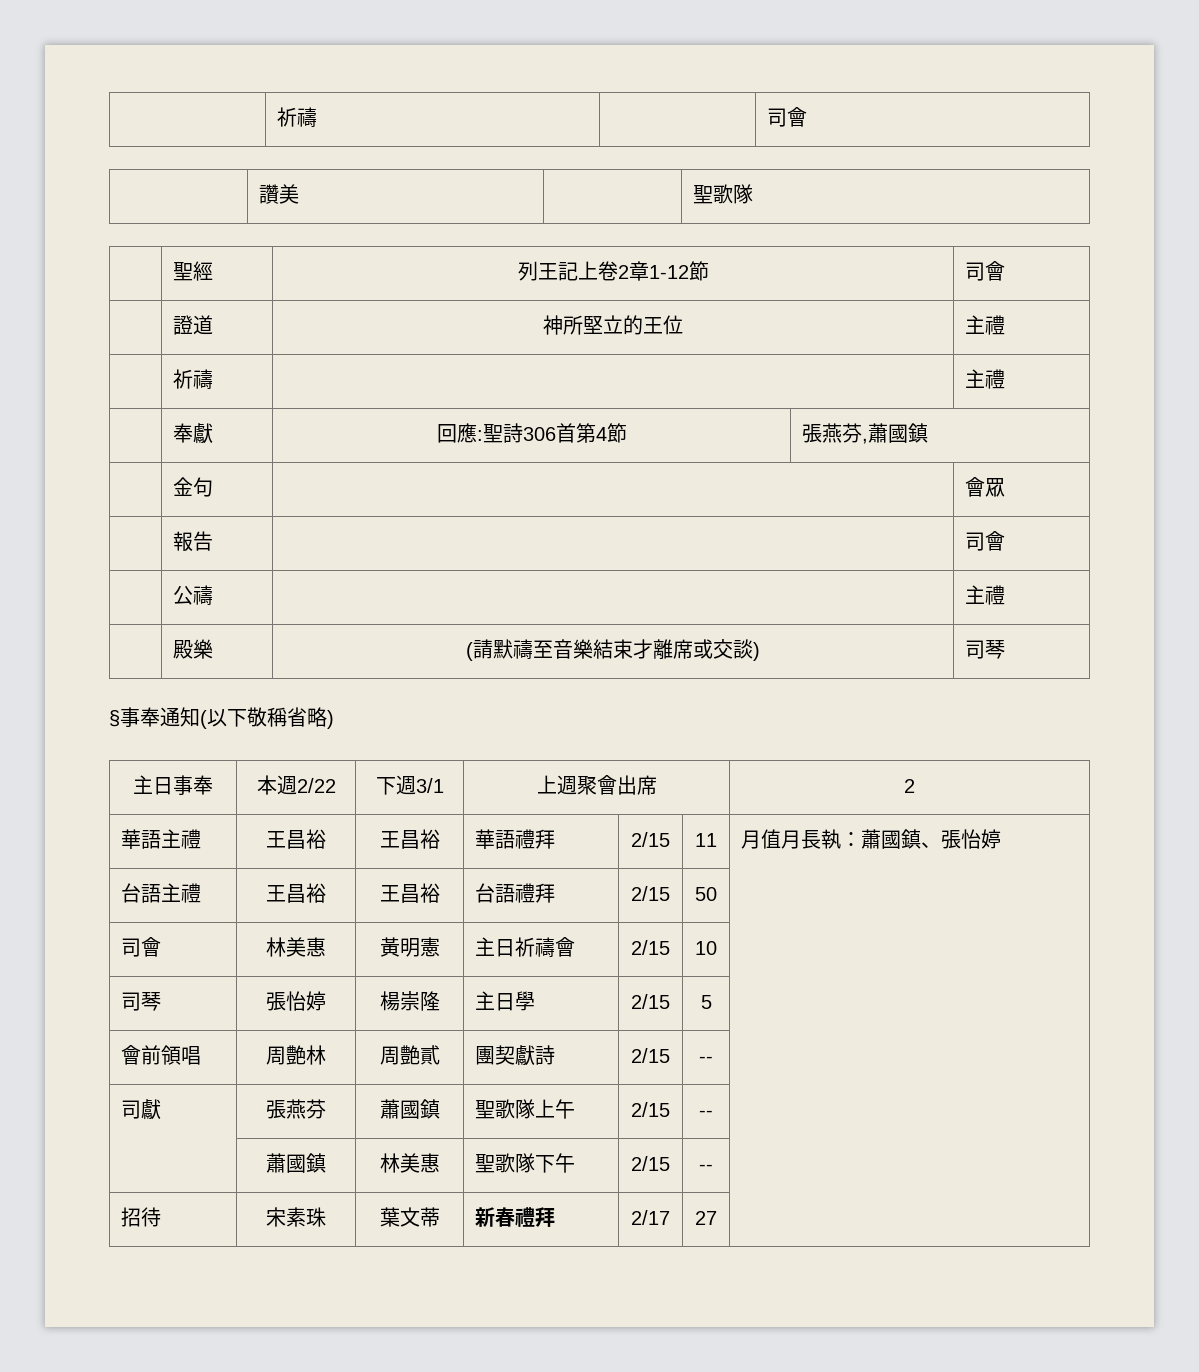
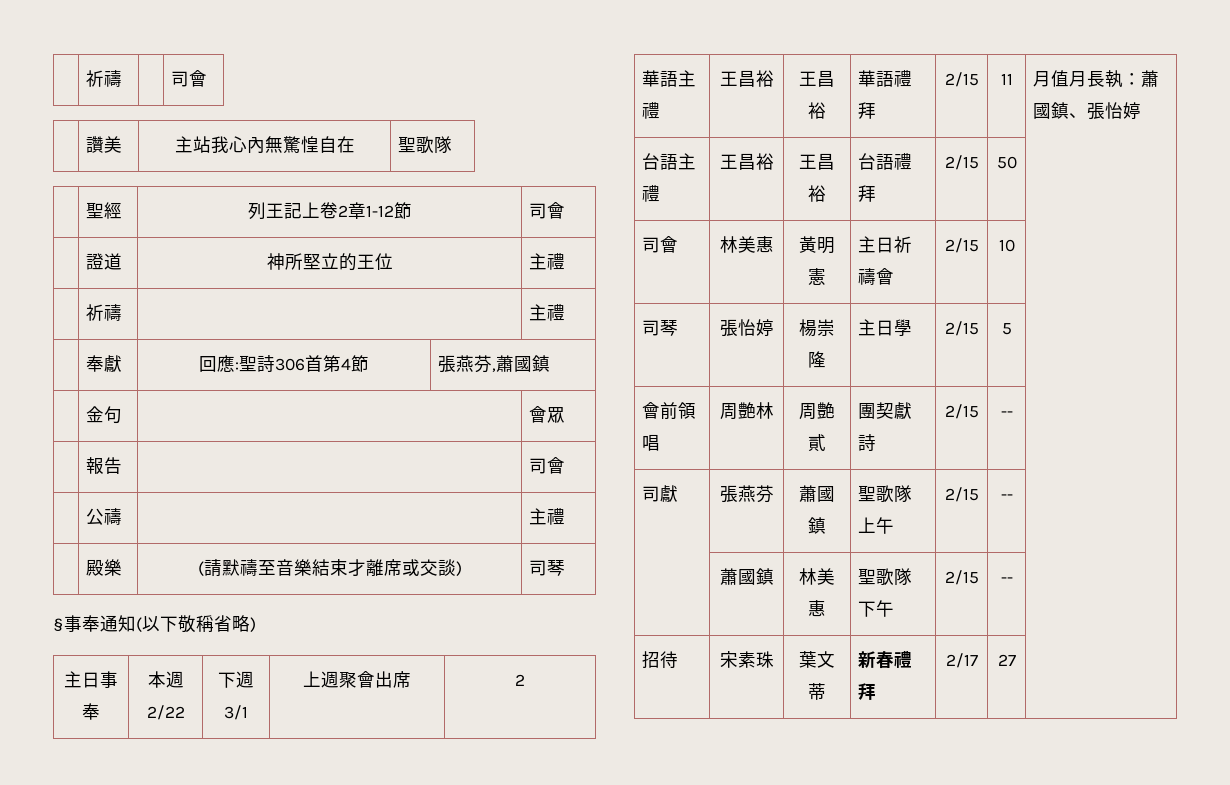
(299, 194) none -> [174,136,355,154] 主站我心內無驚惶自在

